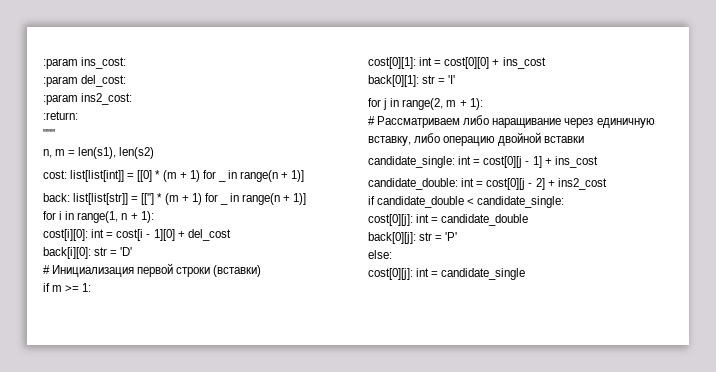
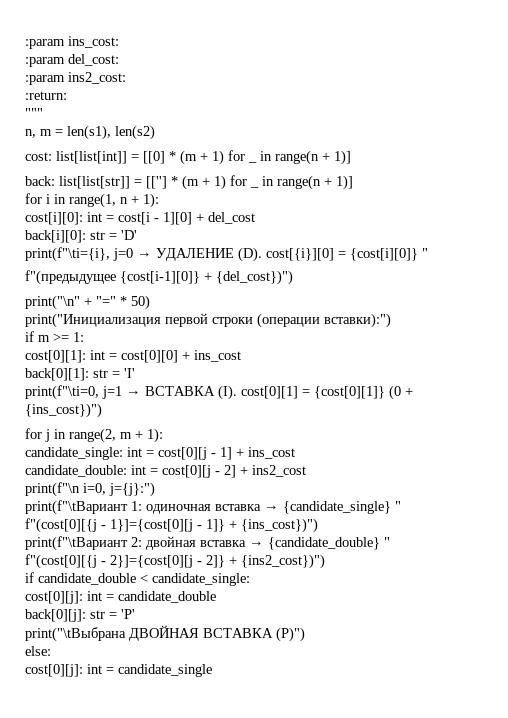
[43,263,262,277] # Инициализация первой строки (вставки) -> [25,247,428,262] [25,270,293,285] [25,295,150,310] [25,313,391,328] print(f"\ti={i}, j=0 → УДАЛЕНИЕ (D). cost[{i}][0] = {cost[i][0]} " // f"(предыдущее {cost[i-1][0]} + {del_cost})") // print("\n" + "=" * 50) // print("Инициализация первой строки (операции вставки):")
(456, 79) none -> [25,385,413,400] [25,403,102,418] // print(f"\ti=0, j=1 → ВСТАВКА (I). cost[0][1] = {cost[0][1]} (0 + {ins_cost})")
[368,115,655,128] [368,132,585,146] // # Рассматриваем либо наращивание через единичную вставку, либо операцию двойной вставки -> (163, 435) none
(607, 184) none -> [25,482,155,497] [25,500,401,515] [25,518,318,533] [25,536,390,551] [25,554,325,569] // print(f"\n i=0, j={j}:") // print(f"\tВариант 1: одиночная вставка → {candidate_single} " // f"(cost[0][{j - 1}]={cost[0][j - 1]} + {ins_cost})") // print(f"\tВариант 2: двойная вставка → {candidate_double} " // f"(cost[0][{j - 2}]={cost[0][j - 2]} + {ins2_cost})")
(458, 236) none -> [25,625,305,642] // print("\tВыбрана ДВОЙНАЯ ВСТАВКА (P)")

